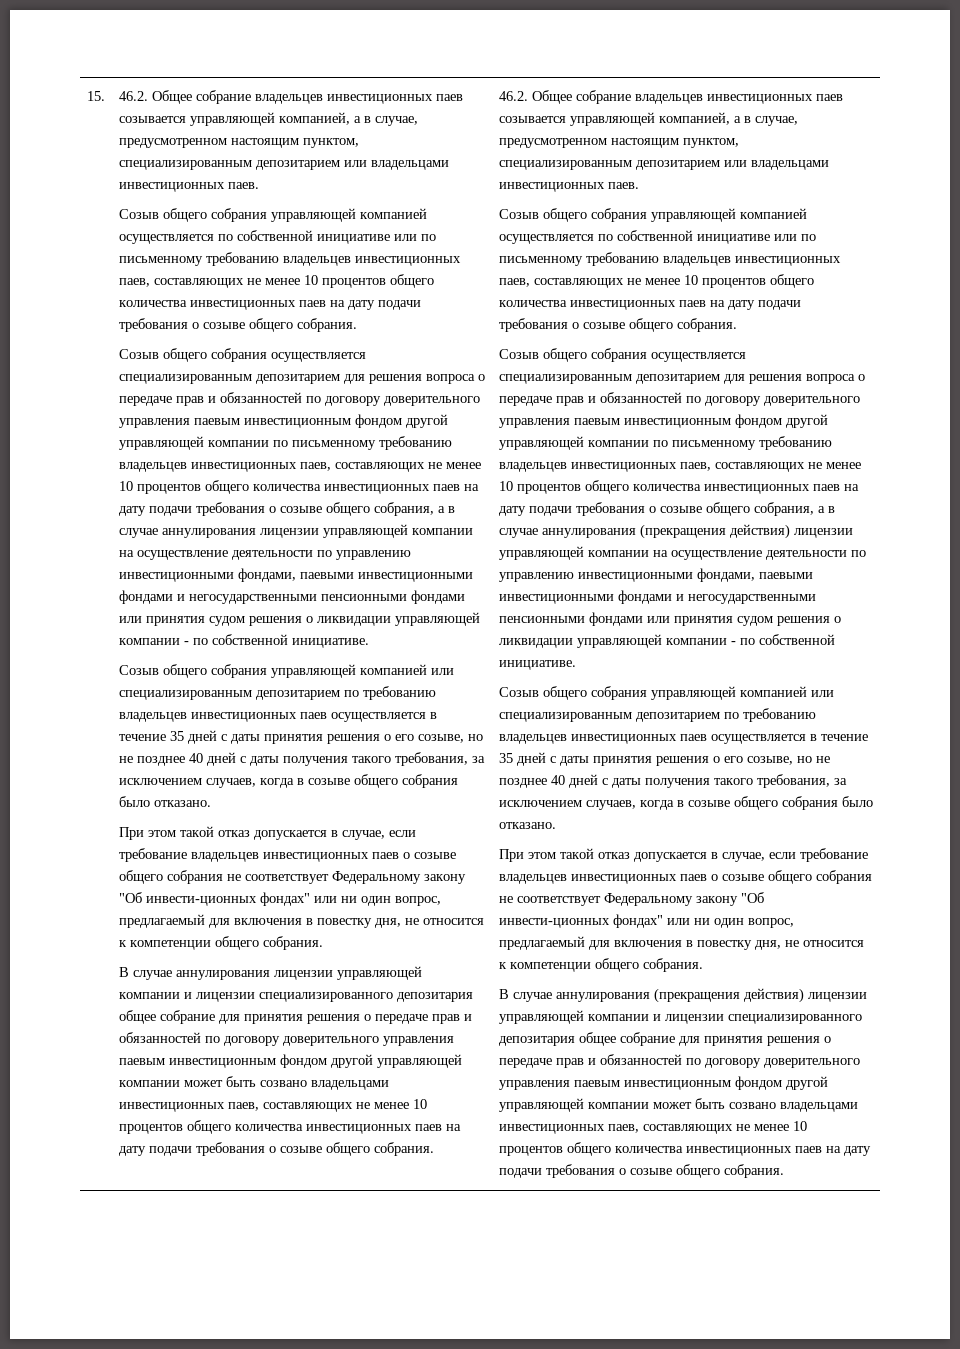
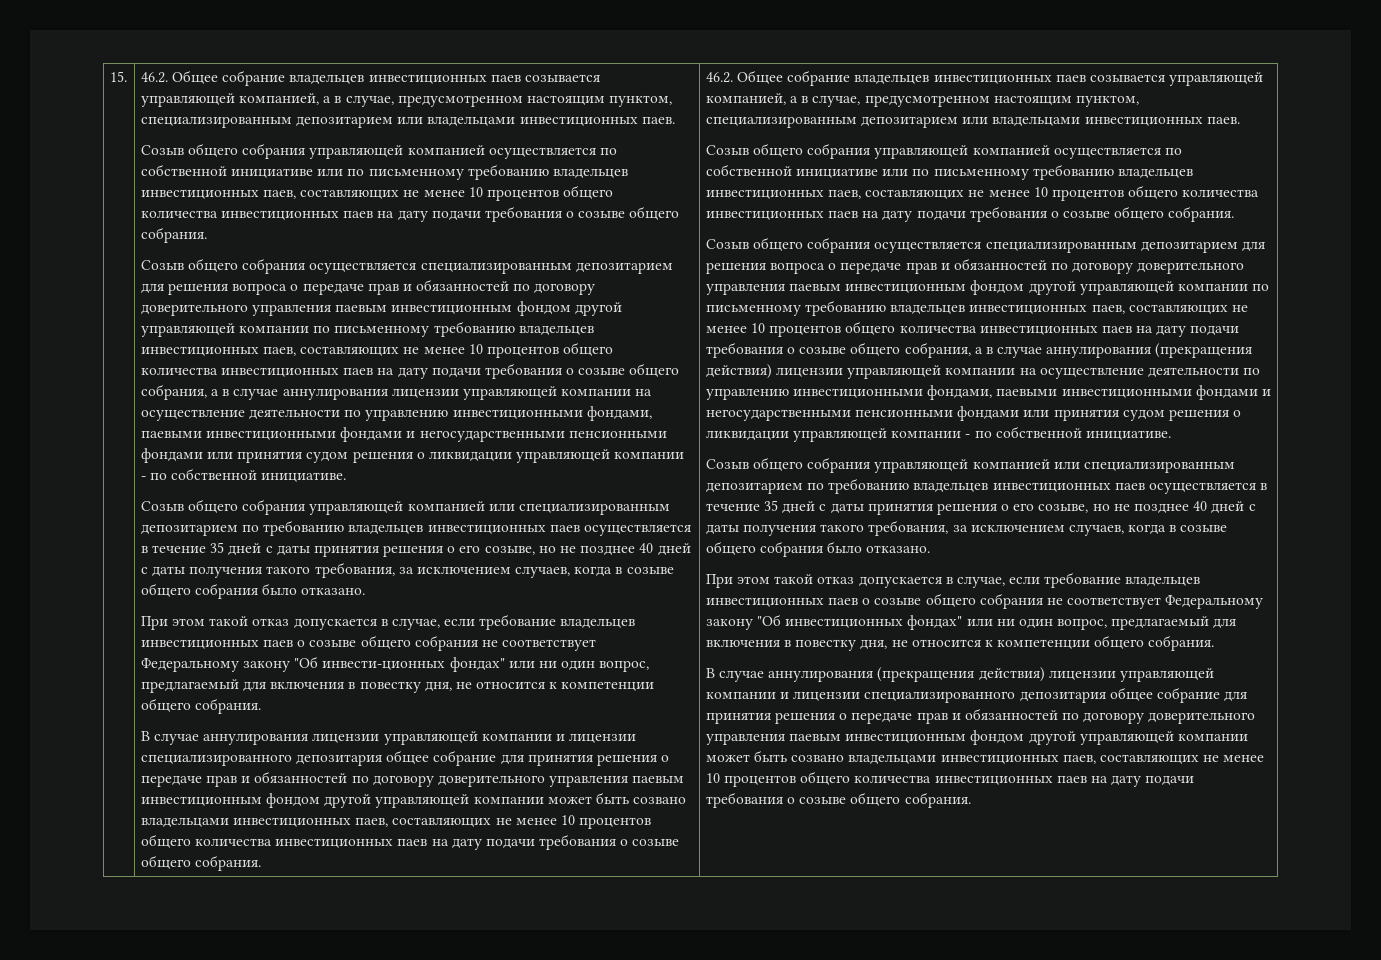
[498,918,610,928] инвести-ционных -> [785,618,904,629] инвестиционных

